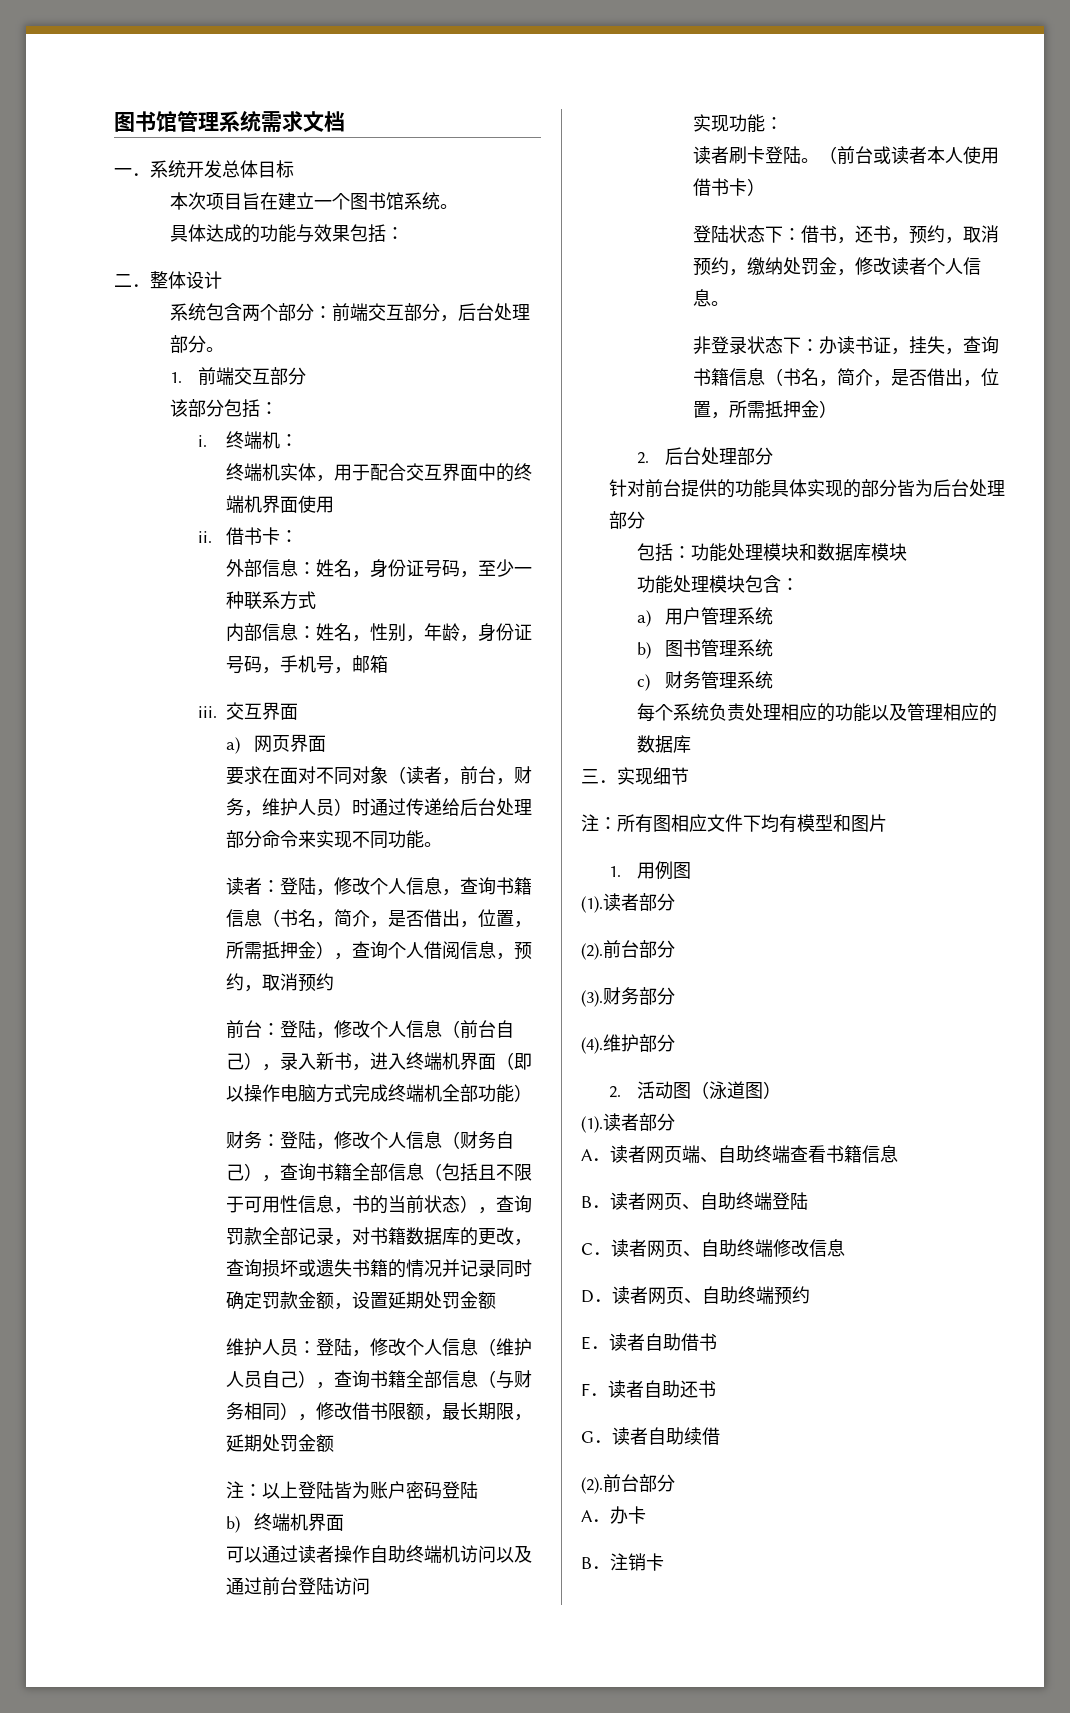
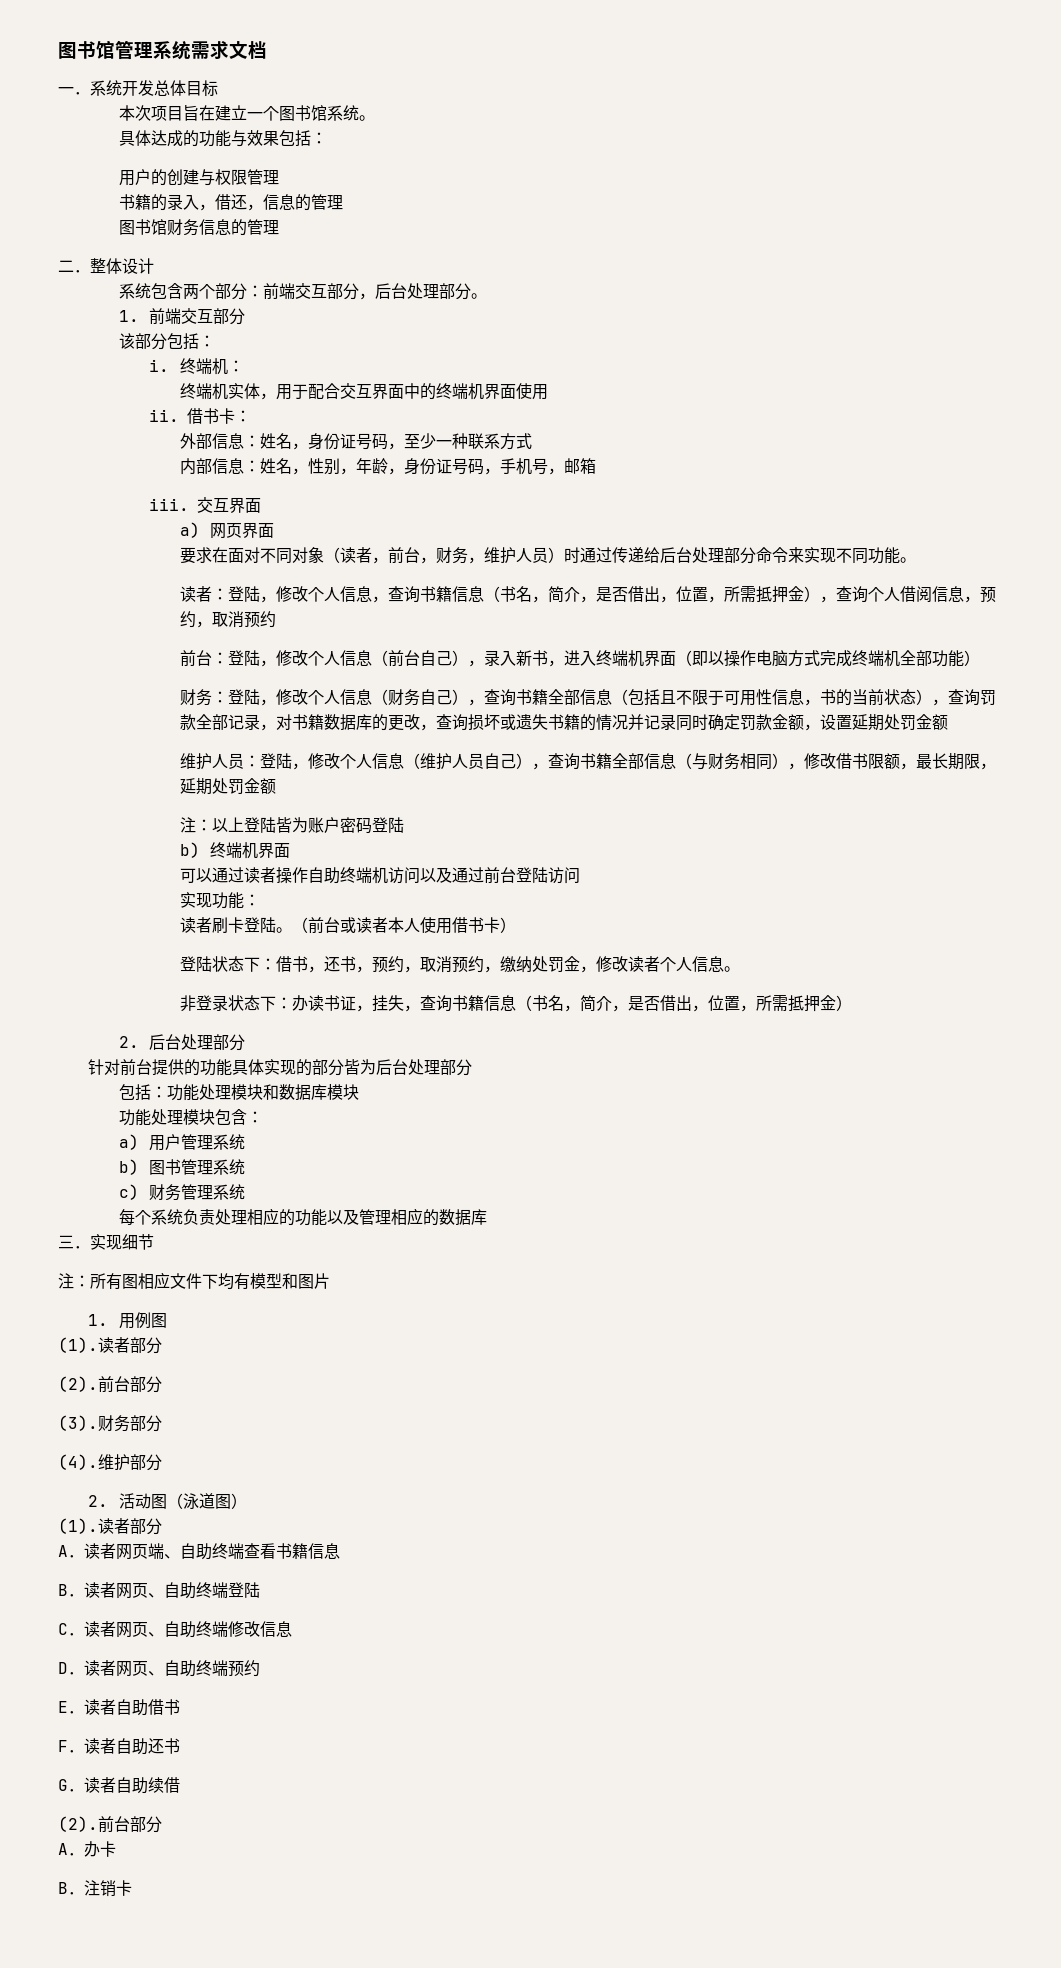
(405, 233) none -> [118,169,279,186] [118,194,343,211] [118,219,279,236] // 用户的创建与权限管理 // 书籍的录入，借还，信息的管理 // 图书馆财务信息的管理

